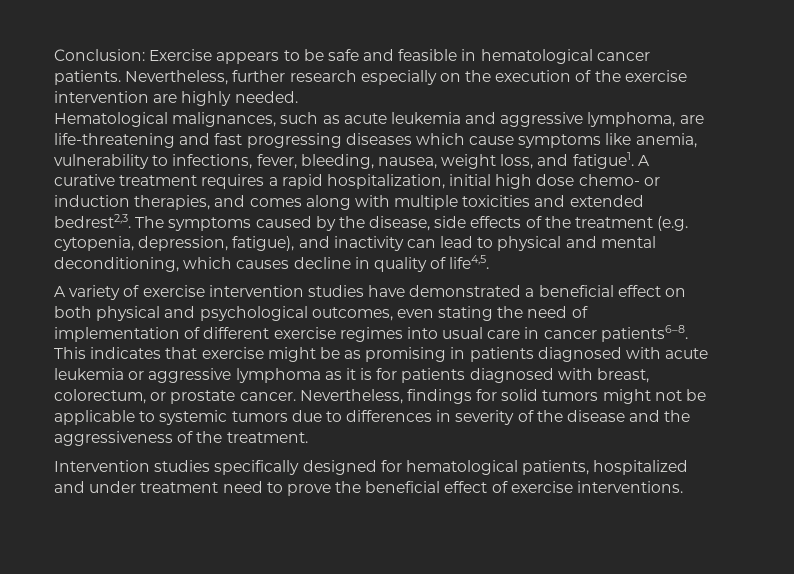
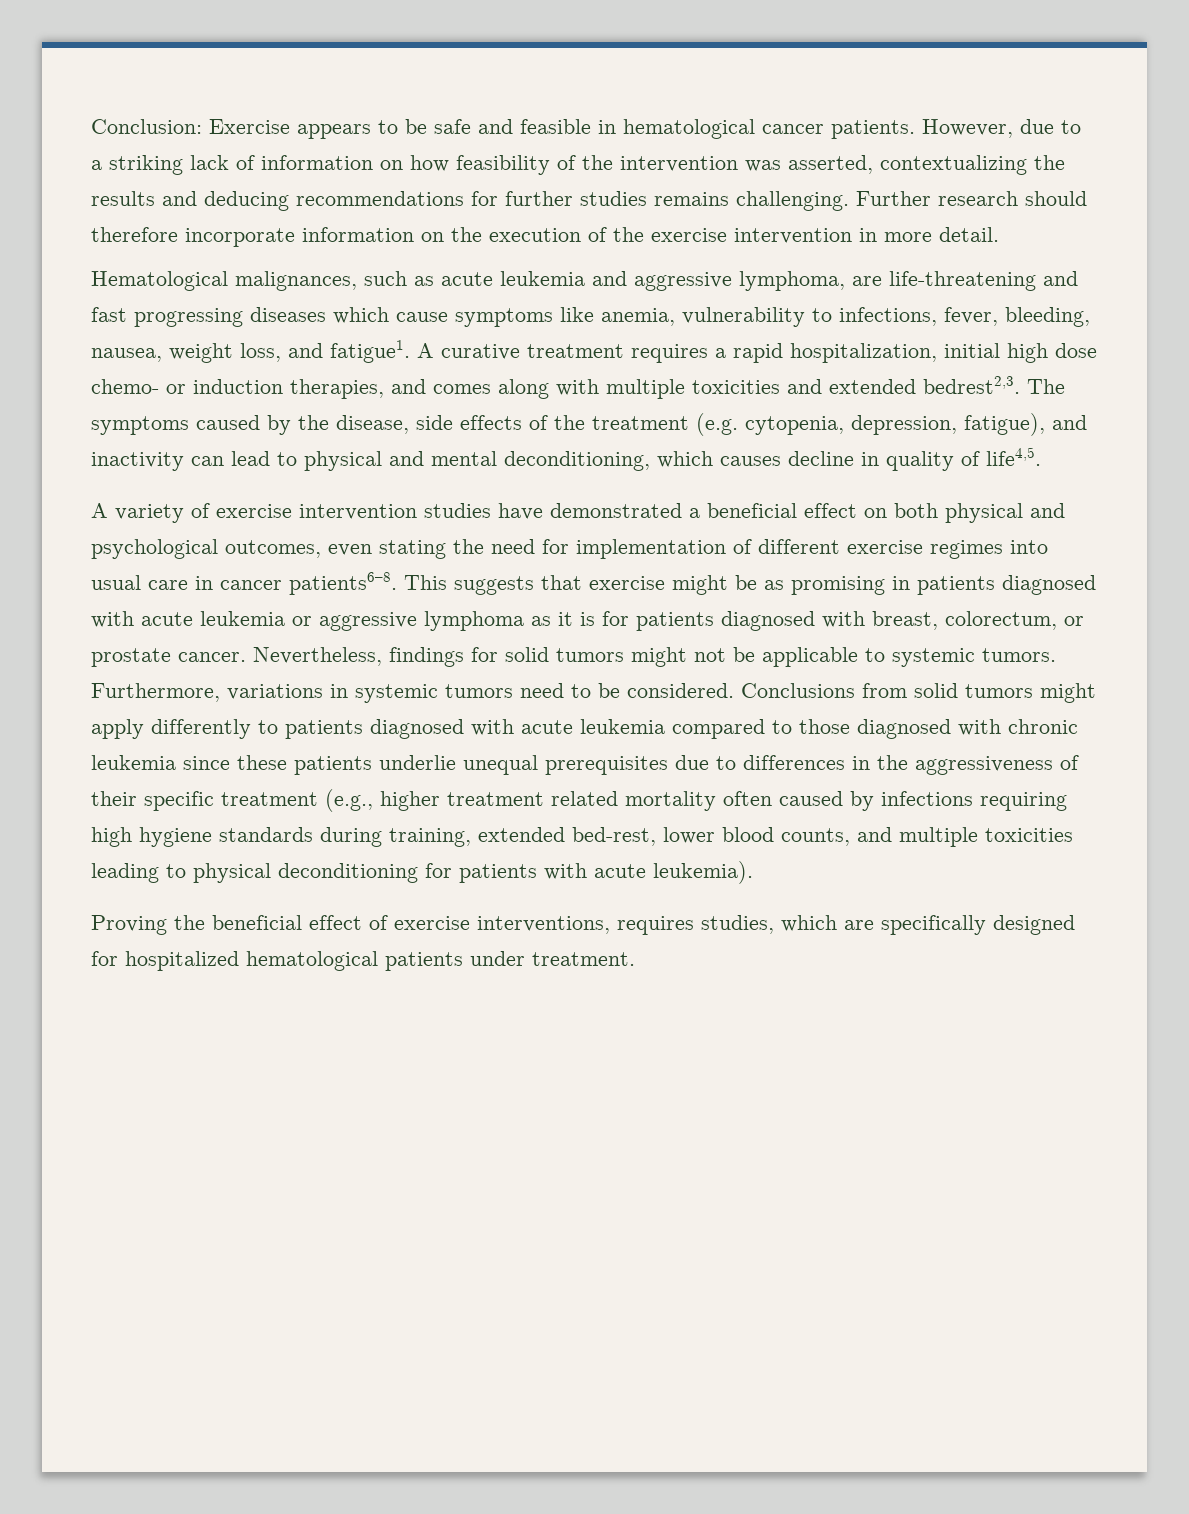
[125,70,437,85] Nevertheless, further research especially -> [922,119,1081,138] [91,155,1065,175] [91,191,1087,211] [91,227,414,247] However, due to a striking lack of information on how feasibility of the intervention was asserted, contextualizing the results and deducing recommendations for further studies remains challenging. Further research should therefore incorporate information
[153,91,298,106] are highly needed. -> [859,227,999,242] in more detail.
[571,306,588,318] of -> [542,539,569,554] for
[90,347,162,359] indicates -> [454,576,534,595] suggests
[231,410,691,425] [54,431,308,446] [54,460,689,475] [54,481,331,496] tumors due to differences in severity of the disease and the aggressiveness of the treatment. // Intervention studies specifically designed for hematological patients, hospitalized and under treatment need to prove -> [982,648,1056,662] [91,683,1096,703] [91,719,1078,739] [91,755,1079,775] [91,789,1067,812] [91,827,1073,847] [91,861,753,884] [91,915,167,935] tumors. Furthermore, variations in systemic tumors need to be considered. Conclusions from solid tumors might apply differently to patients diagnosed with acute leukemia compared to those diagnosed with chronic leukemia since these patients underlie unequal prerequisites due to differences in the aggressiveness of their specific treatment (e.g., higher treatment related mortality often caused by infections requiring high hygiene standards during training, extended bed-rest, lower blood counts, and multiple toxicities leading to physical deconditioning for patients with acute leukemia). // Proving
[577,481,684,493] interventions. -> [477,915,1075,935] [91,951,635,971] interventions, requires studies, which are specifically designed for hospitalized hematological patients under treatment.

